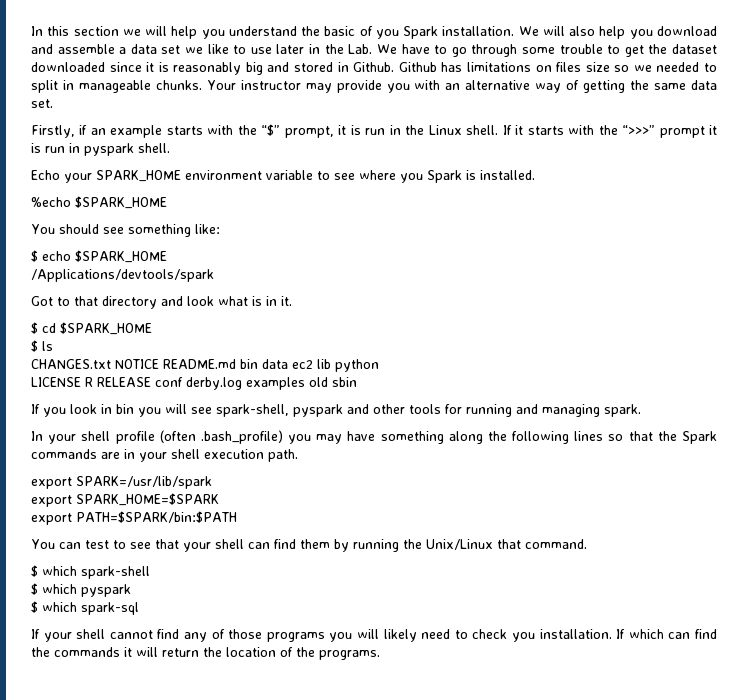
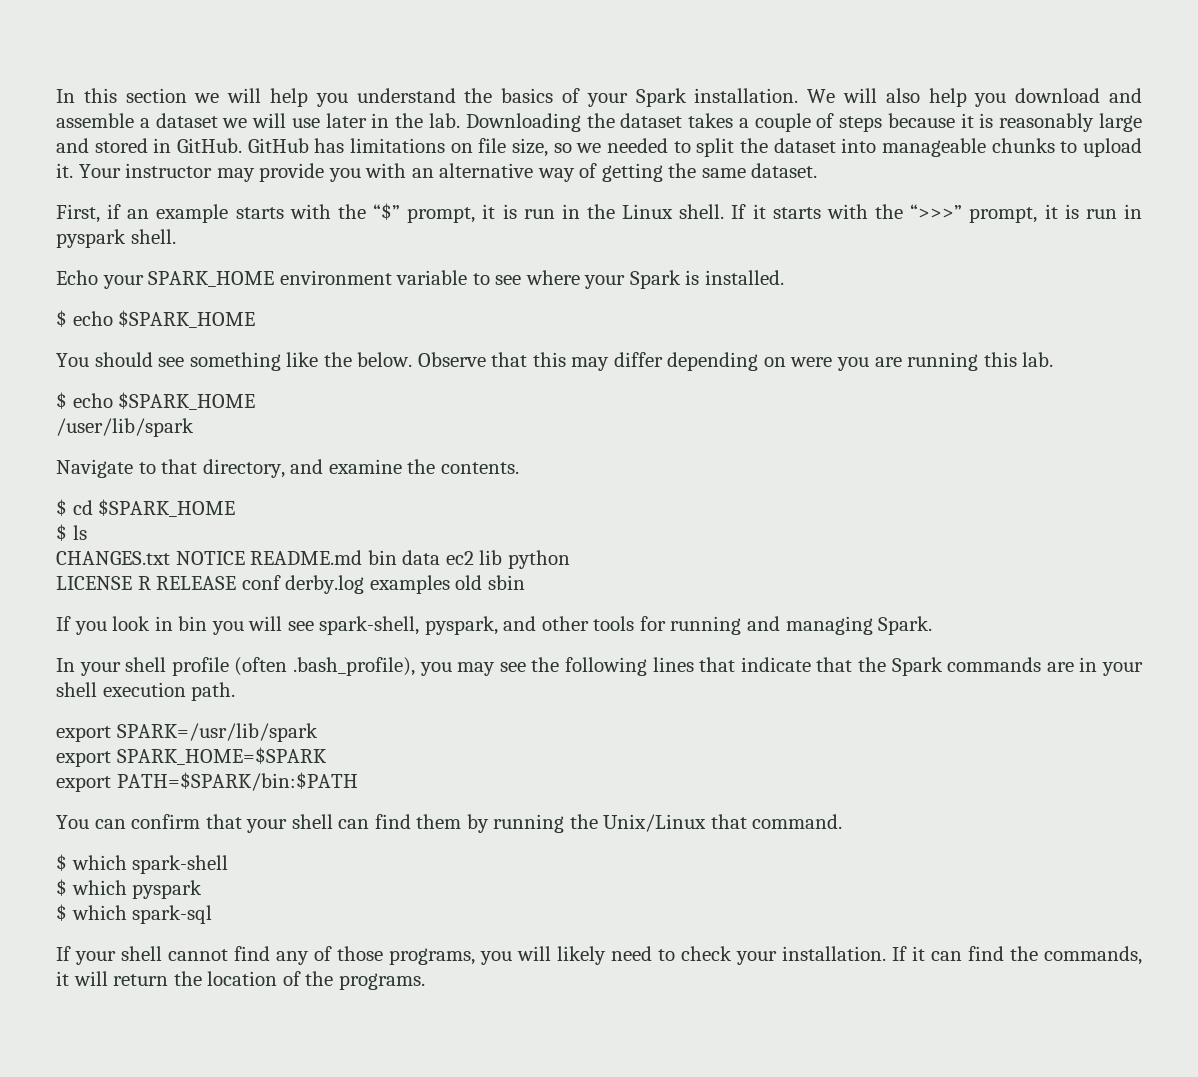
[324,26,399,39] basic of you -> [501,88,628,107] basics of your
[130,44,717,57] [31,62,142,72] data set we like to use later in the Lab. We have to go through some trouble to get the dataset downloaded since -> [155,113,955,132] dataset we will use later in the lab. Downloading the dataset takes a couple of steps because
[245,62,263,75] big -> [1098,113,1142,132] large
[353,62,437,72] Github. Github -> [177,138,309,153] GitHub. GitHub
[556,62,610,72] files size -> [478,138,549,157] file size,
[62,80,202,93] in manageable chunks. -> [739,138,1142,157] [56,163,73,178] the dataset into manageable chunks to upload it.
[691,80,718,90] [31,99,53,108] [31,125,75,138] data set. // Firstly, -> [751,163,818,178] [56,204,100,223] dataset. // First,
[659,126,705,138] prompt -> [969,207,1038,223] prompt,
[400,173,423,183] you -> [584,275,626,289] your
[31,197,71,207] %echo -> [56,310,113,327] $ echo
[195,224,220,234] [31,250,167,263] [31,269,214,282] [31,296,292,309] like: // $ echo $SPARK_HOME // /Applications/devtools/spark // Got to that directory and look what is in it. -> [286,352,1054,371] [56,392,256,410] [56,418,194,437] [56,459,519,478] like the below. Observe that this may differ depending on were you are running this lab. // $ echo $SPARK_HOME // /user/lib/spark // Navigate to that directory, and examine the contents.
[293,404,343,417] pyspark -> [424,616,498,635] pyspark,
[604,404,641,417] spark. -> [878,616,933,635] Spark.
[200,430,283,444] .bash_profile) -> [293,657,415,676] .bash_profile),
[347,431,483,444] have something along -> [499,662,526,672] see
[608,434,624,441] so -> [699,657,811,672] that indicate
[85,540,151,549] test to see -> [131,814,201,829] confirm
[266,632,325,642] programs -> [389,948,475,965] programs,
[512,632,536,642] you -> [736,951,777,965] your
[628,629,664,639] which -> [912,946,925,961] it
[54,647,120,657] commands -> [1044,946,1142,965] commands,

